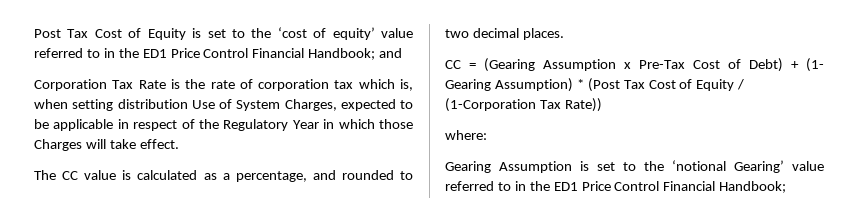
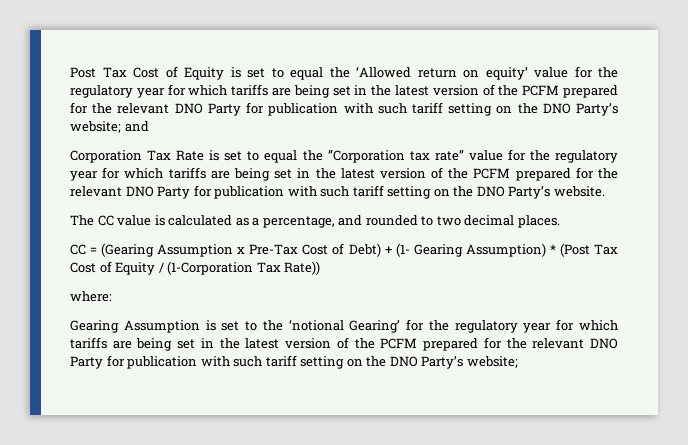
[251,27,414,40] [34,48,376,60] the ‘cost of equity’ value referred to in the ED1 Price Control Financial Handbook; -> [290,66,618,80] [70,84,619,98] [70,102,619,116] [70,121,121,133] equal the ‘Allowed return on equity’ value for the regulatory year for which tariffs are being set in the latest version of the PCFM prepared for the relevant DNO Party for publication with such tariff setting on the DNO Party’s website;
[185,79,414,91] [34,99,413,111] [34,119,413,131] [34,139,179,151] the rate of corporation tax which is, when setting distribution Use of System Charges, expected to be applicable in respect of the Regulatory Year in which those Charges will take effect. -> [224,149,618,163] [70,167,618,181] [70,185,605,199] set to equal the ”Corporation tax rate” value for the regulatory year for which tariffs are being set in the latest version of the PCFM prepared for the relevant DNO Party for publication with such tariff setting on the DNO Party’s website.
[792,161,824,171] [445,181,787,193] value referred to in the ED1 Price Control Financial Handbook; -> [406,319,618,333] [70,337,619,351] [70,355,518,369] for the regulatory year for which tariffs are being set in the latest version of the PCFM prepared for the relevant DNO Party for publication with such tariff setting on the DNO Party’s website;

